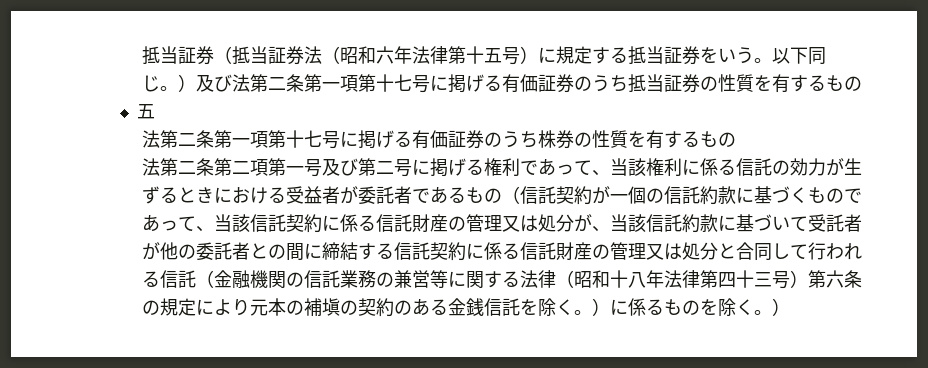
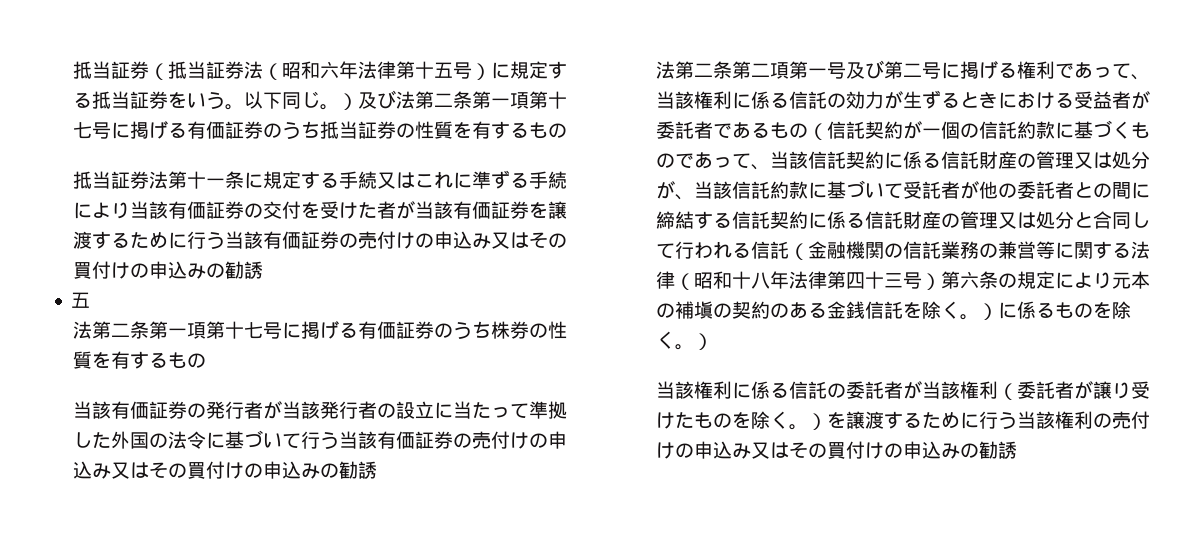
(863, 83) none -> [73,170,568,189] [73,201,568,219] [73,231,568,249] [73,261,264,279] // 抵当証券法第十一条に規定する手続又はこれに準ずる手続により当該有価証券の交付を受けた者が当該有価証券を譲渡するために行う当該有価証券の売付けの申込み又はその買付けの申込みの勧誘
(737, 139) none -> [73,401,568,419] [73,430,568,449] [73,461,378,479] // 当該有価証券の発行者が当該発行者の設立に当たって準拠した外国の法令に基づいて行う当該有価証券の売付けの申込み又はその買付けの申込みの勧誘
(791, 307) none -> [656,381,1151,400] [656,411,1151,430] [656,441,1018,459] // 当該権利に係る信託の委託者が当該権利（委託者が譲り受けたものを除く。）を譲渡するために行う当該権利の売付けの申込み又はその買付けの申込みの勧誘

